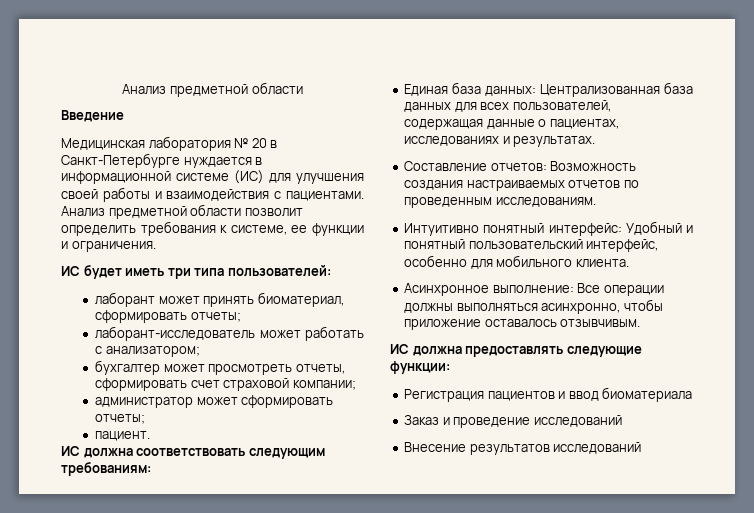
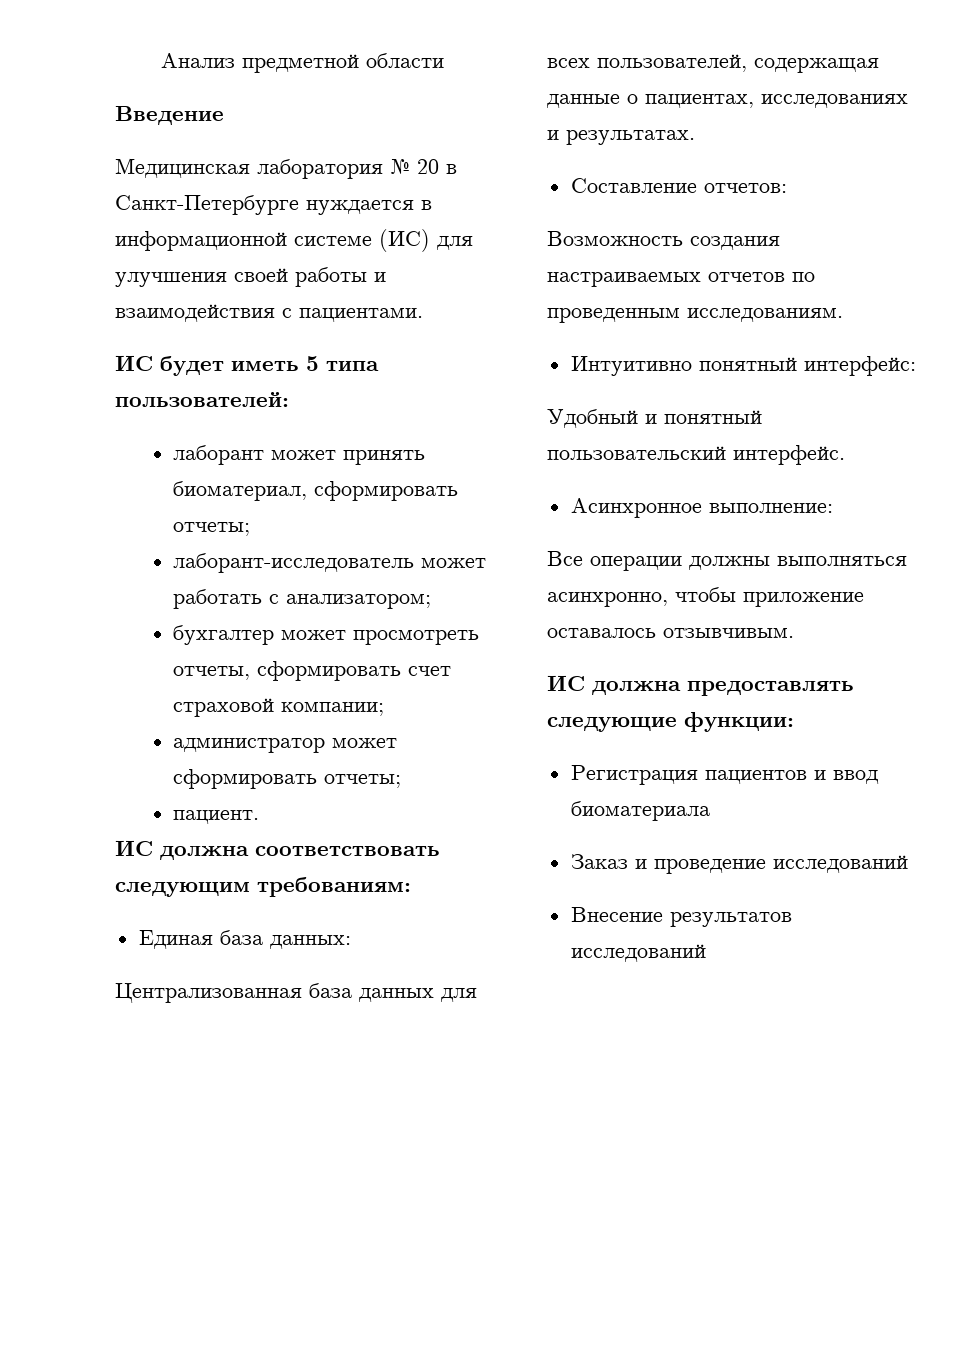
[61,204,303,219] [61,221,364,236] [61,241,156,252] Анализ предметной области позволит определить требования к системе, ее функции и ограничения. -> (423, 315) none
[167,268,191,279] три -> [306,356,319,371] 5
(537, 91) none -> (351, 942) //
(547, 167) none -> (787, 188) //
(622, 229) none -> (916, 366) //
[586,239,659,252] [404,255,629,269] интерфейс, особенно для мобильного клиента. -> [733,445,845,465] интерфейс.
(574, 289) none -> (833, 508) //

